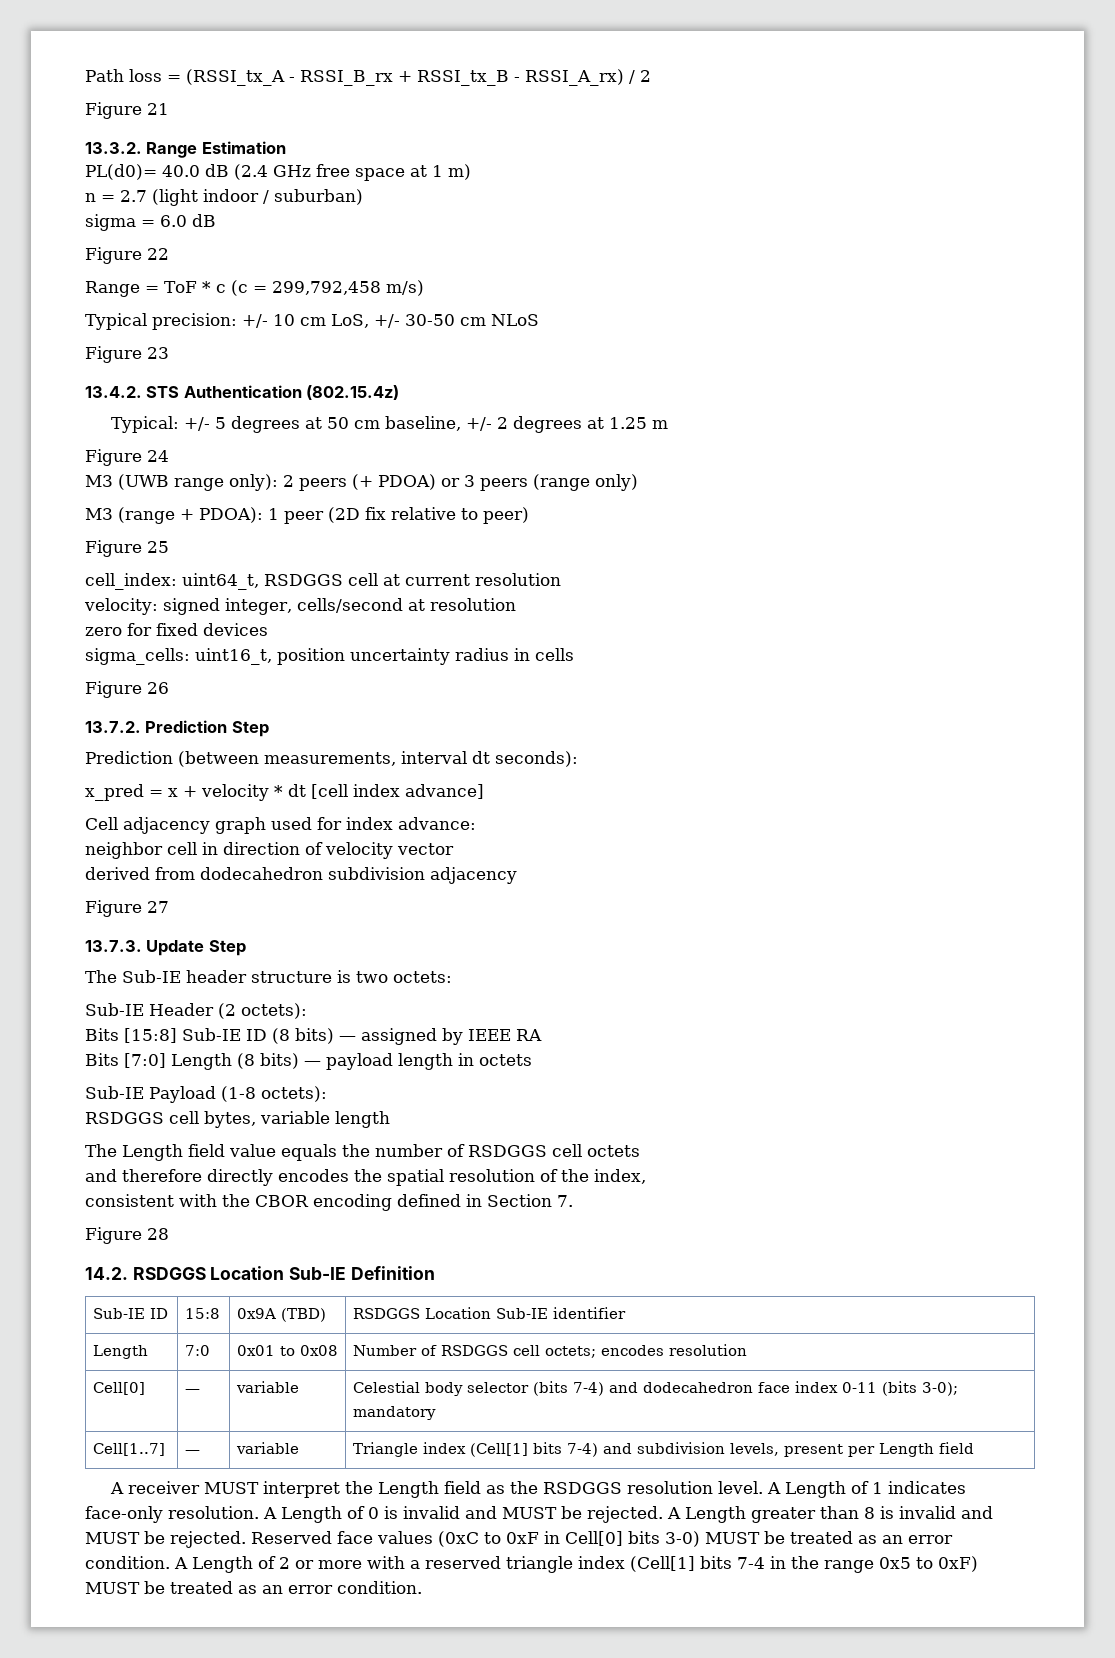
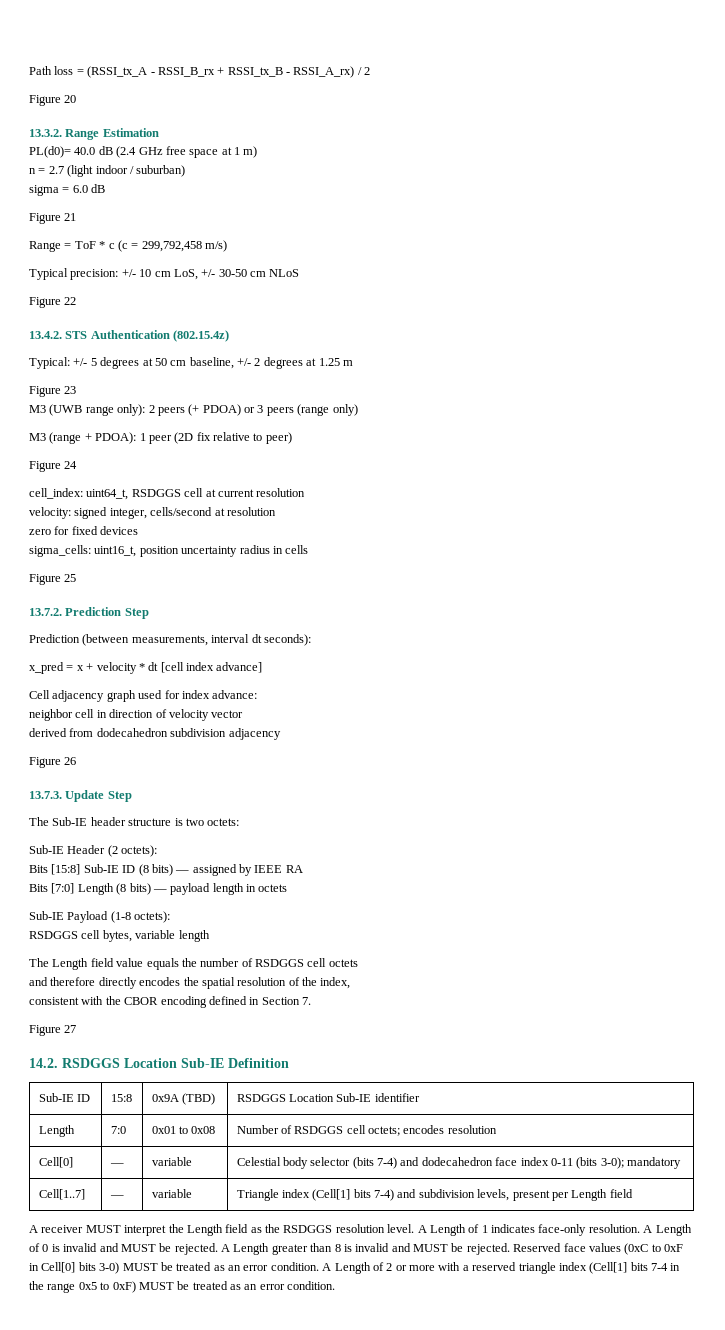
[147,103,169,115] 21 -> [64,95,77,103] 20
[147,248,169,260] 22 -> [64,213,77,221] 21
[147,347,169,359] 23 -> [64,297,77,305] 22
[147,450,169,462] 24 -> [64,386,77,394] 23
[147,541,169,553] 25 -> [64,461,78,469] 24
[147,682,169,694] 26 -> [64,574,77,582] 25
[147,901,169,913] 27 -> [64,757,77,765] 26
[147,1228,169,1240] 28 -> [64,1025,77,1033] 27

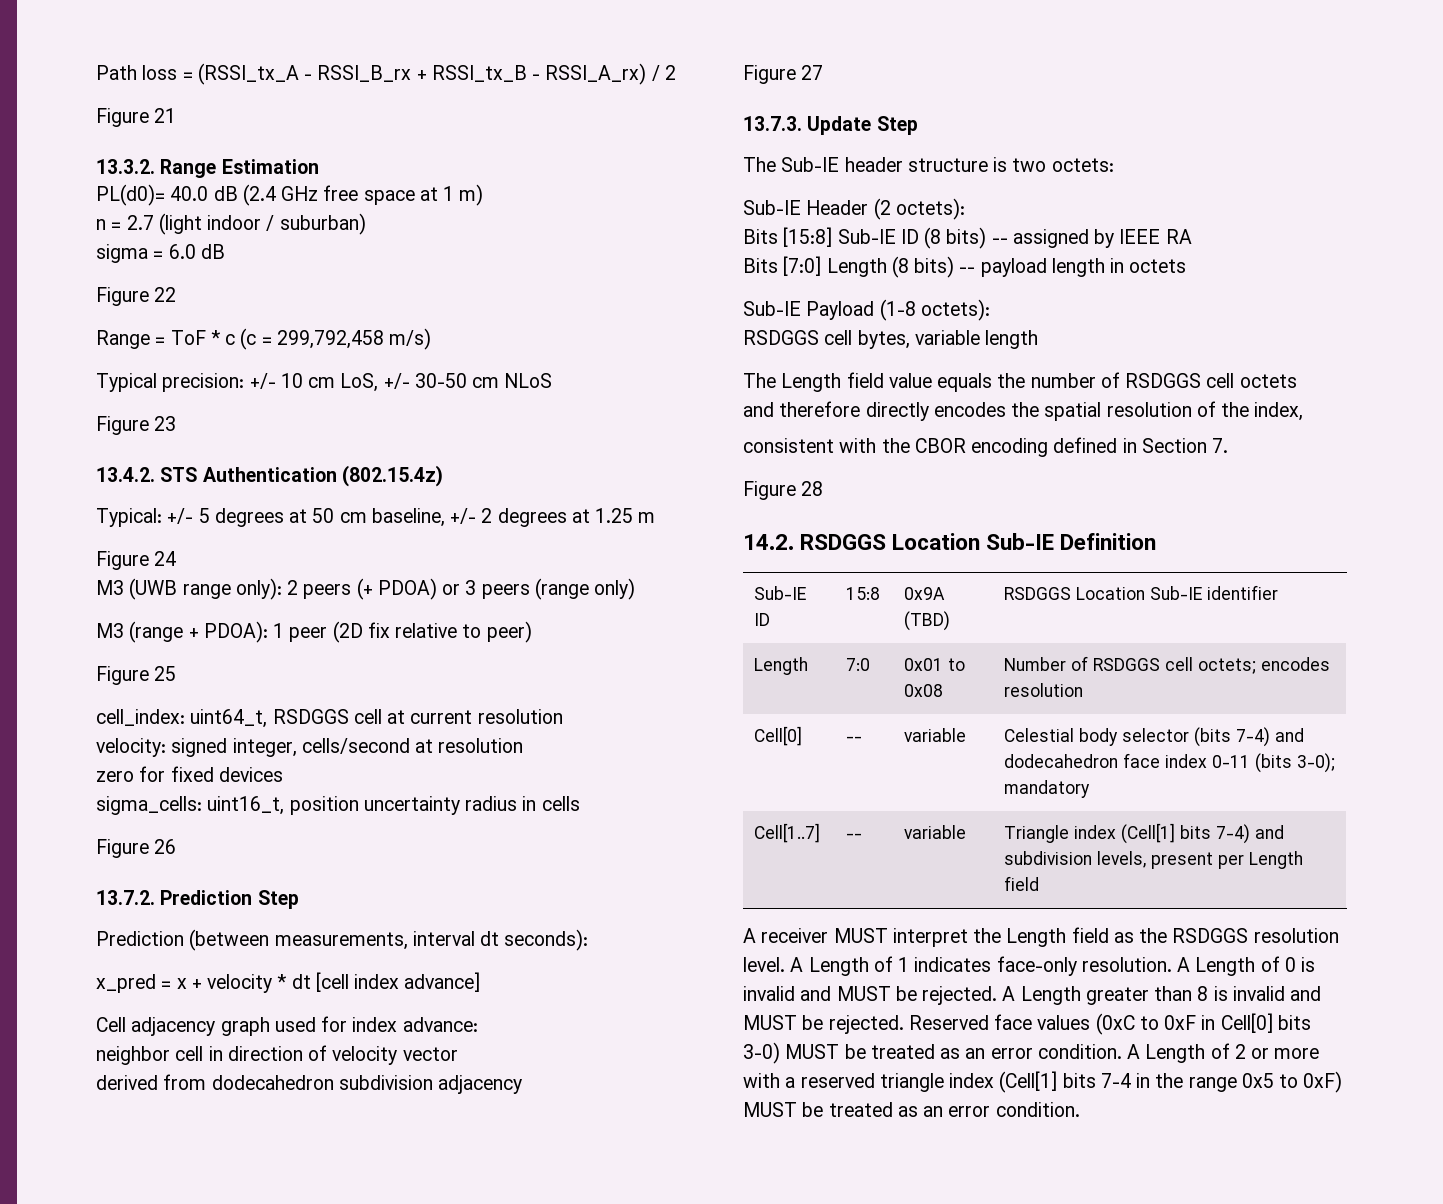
[64,95,77,103] 20 -> [154,108,177,123] 21
[64,213,77,221] 21 -> [154,287,177,302] 22
[64,297,77,305] 22 -> [154,416,177,431] 23
[64,386,77,394] 23 -> [154,551,177,566] 24
[64,461,78,469] 24 -> [154,666,177,681] 25
[64,574,77,582] 25 -> [154,839,177,854] 26
[64,757,77,765] 26 -> [801,65,824,80] 27
[175,870,190,873] — -> [991,238,1008,244] --
[152,889,167,892] — -> [959,267,976,273] --
[64,1025,77,1033] 27 -> [801,481,824,496] 28
[109,1163,124,1166] — -> [846,736,863,742] --
[109,1195,124,1198] — -> [846,833,863,839] --

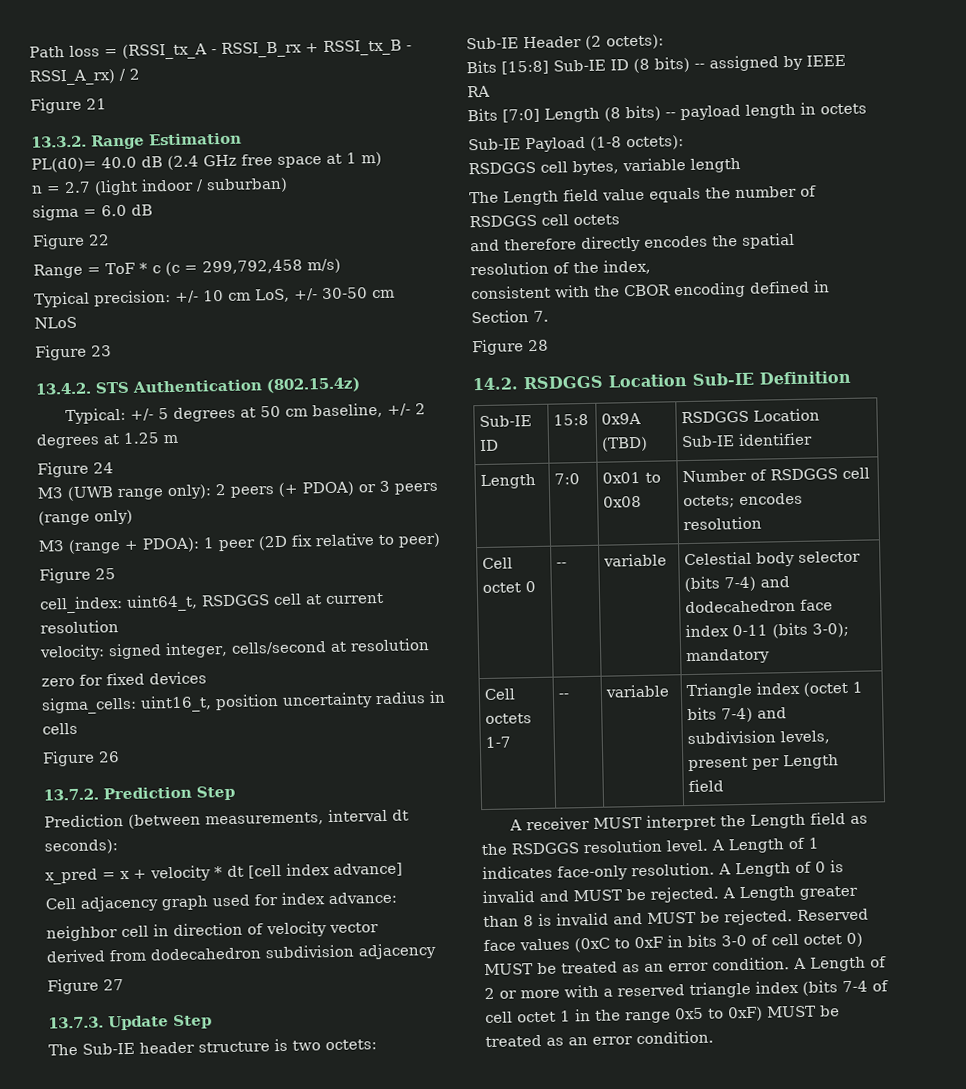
[754,726,803,746] Cell[0] -> [482,557,514,570] [482,580,537,594] Cell octet 0
[754,823,821,843] Cell[1..7] -> [484,688,517,700] [485,713,533,724] [485,736,512,748] Cell octets 1-7
[1121,823,1176,844] (Cell[1] -> [803,681,864,697] (octet 1
[1220,1013,1311,1033] [743,1042,780,1064] Cell[0] bits 3-0) -> [687,932,863,948] bits 3-0 of cell octet 0)
[999,1071,1131,1093] (Cell[1] bits 7-4 -> [802,980,889,996] [485,1010,571,1024] (bits 7-4 of cell octet 1

